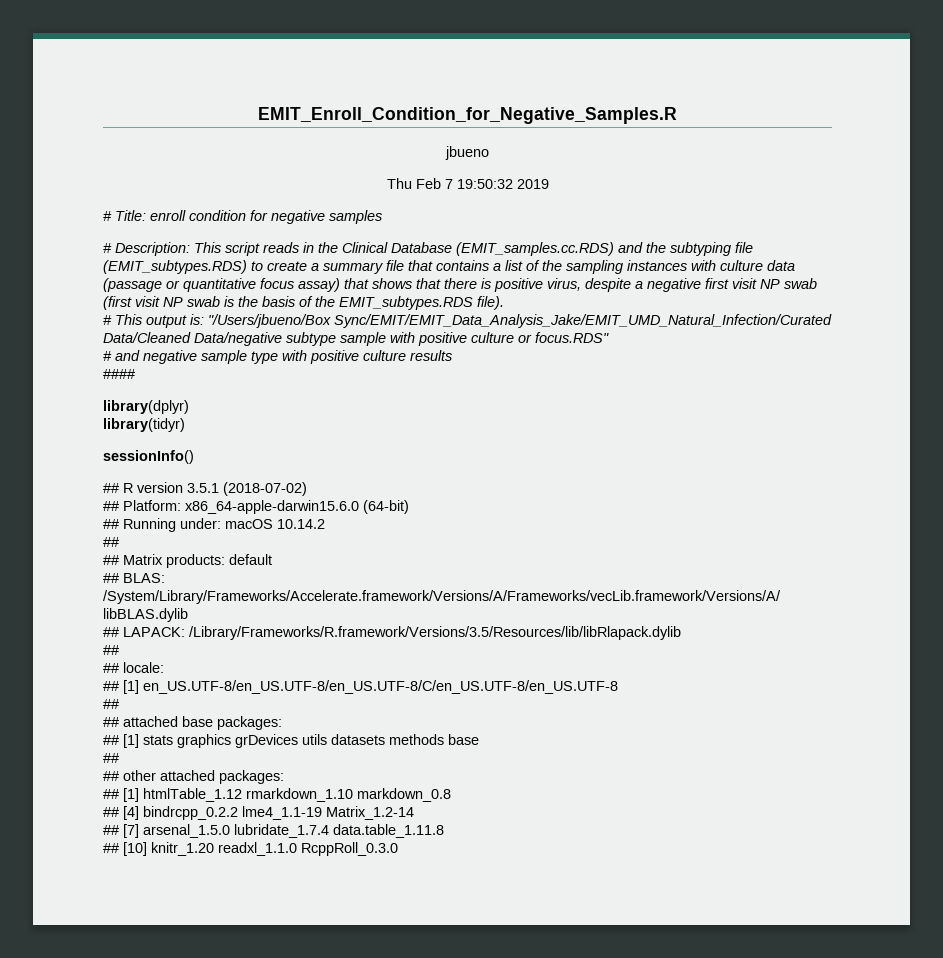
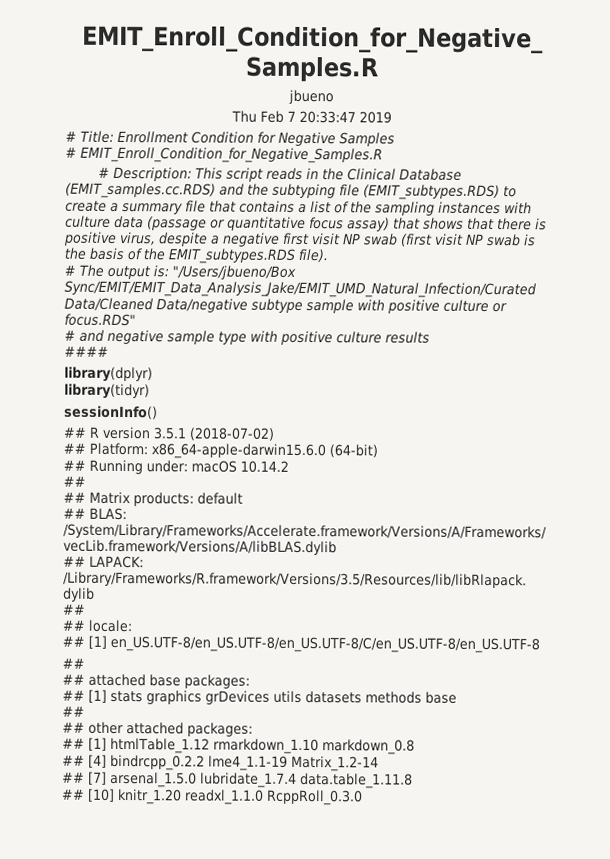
[456,179,513,189] 19:50:32 -> [298,110,356,124] 20:33:47
[150,210,382,224] enroll condition for negative samples -> [117,130,395,147] [65,146,383,164] Enrollment Condition for Negative Samples // # EMIT_Enroll_Condition_for_Negative_Samples.R
[115,314,142,325] This -> [79,264,104,277] The

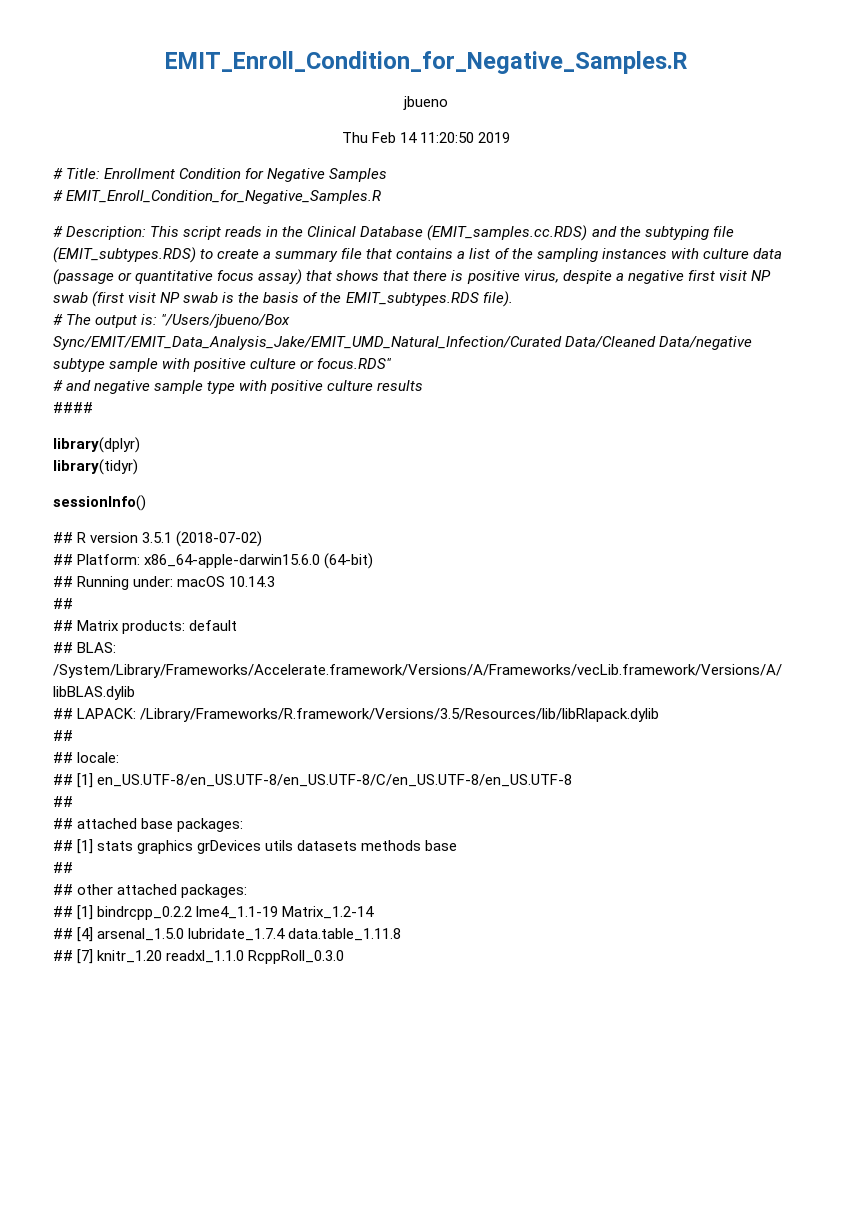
[286,110,356,124] 7 20:33:47 -> [400,132,475,143] 14 11:20:50
[240,460,289,473] 10.14.2 -> [229,576,276,587] 10.14.3
[110,737,415,755] [62,754,107,768] htmlTable_1.12 rmarkdown_1.10 markdown_0.8 // ## [4] -> (94, 912) none
[88,771,107,785] [7] -> [77,927,94,942] [4]
[87,788,115,802] [10] -> [77,949,94,964] [7]

